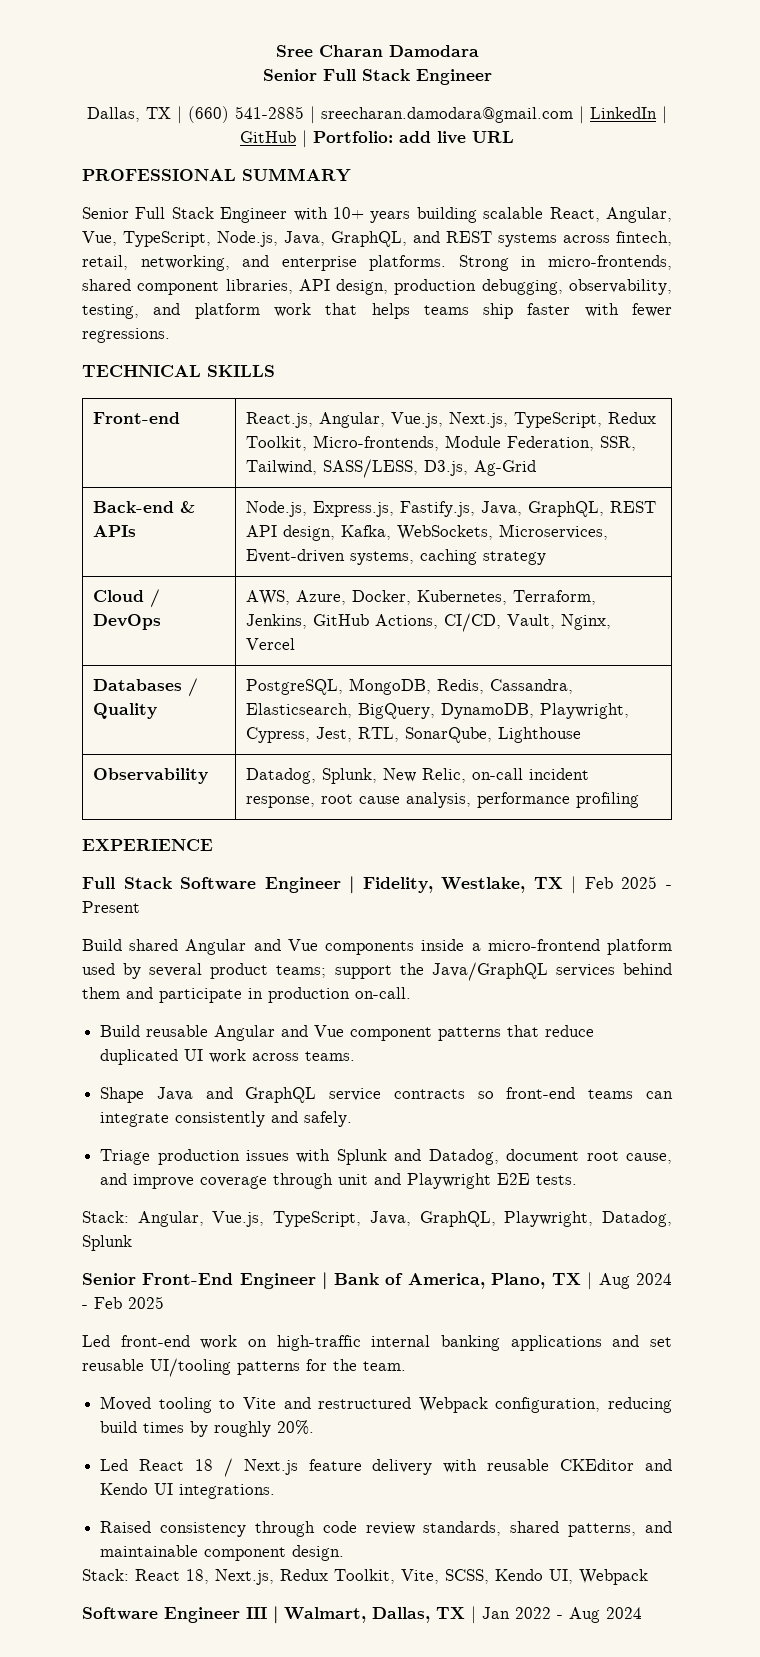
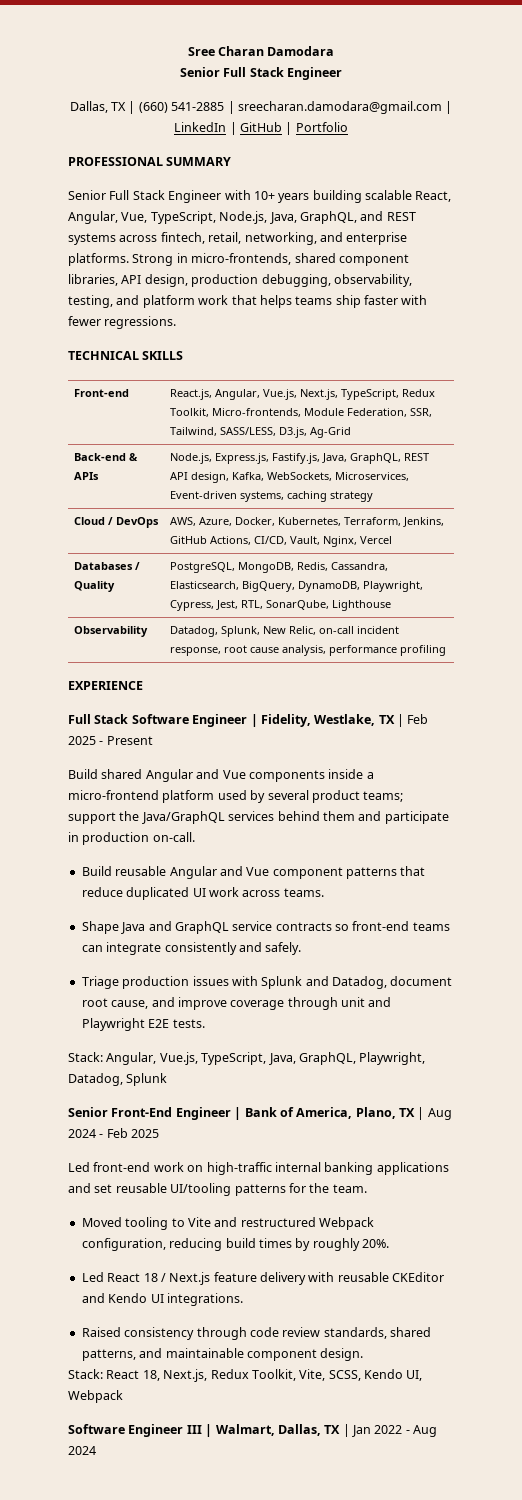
[313,131,514,144] Portfolio: add live URL -> [295,122,348,132] Portfolio

